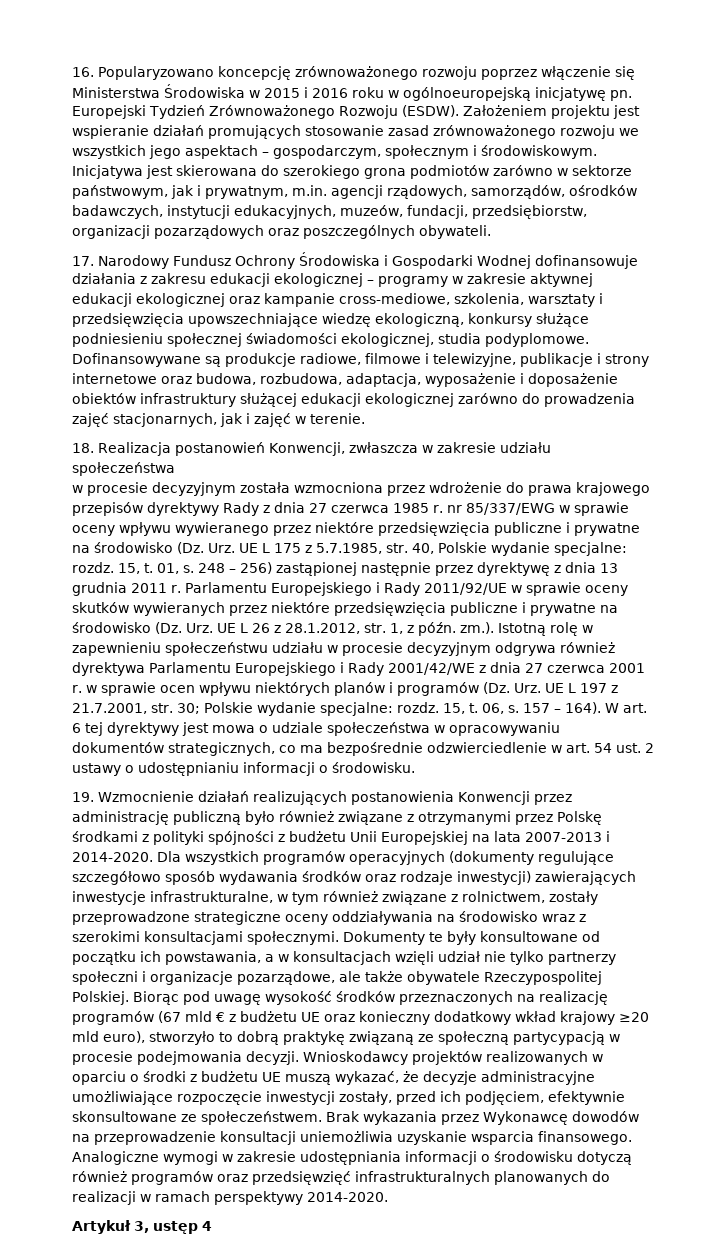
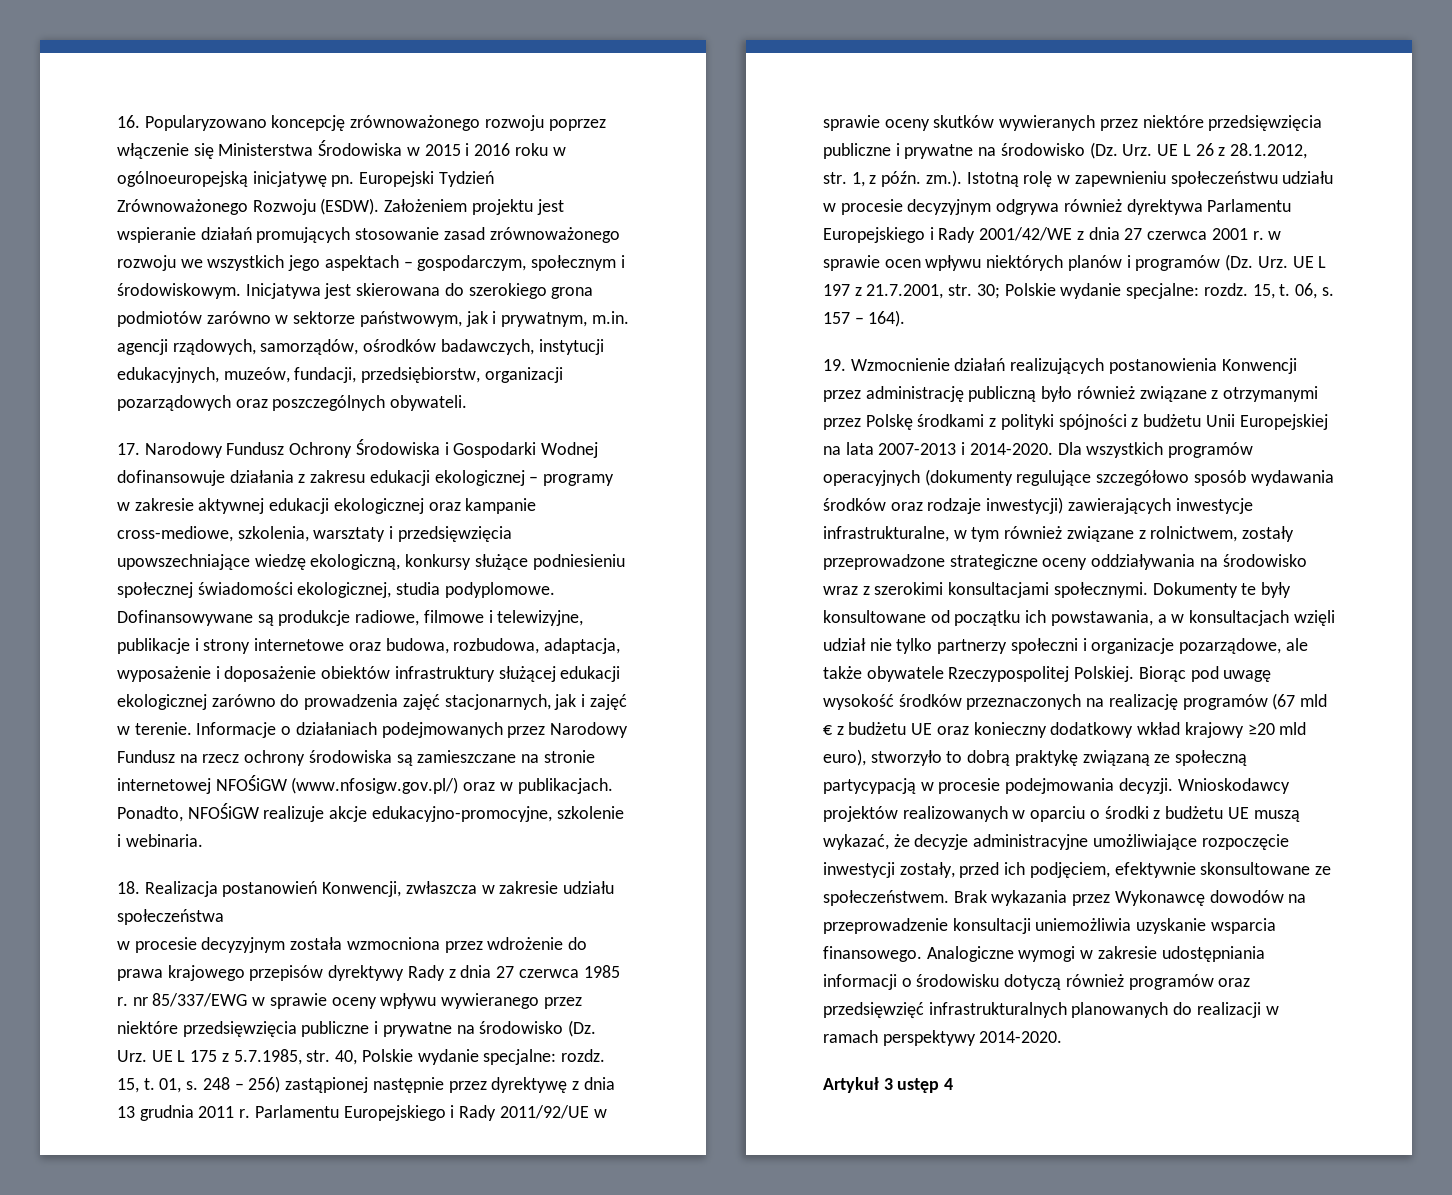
(365, 418) none -> [196,722,629,738] [117,750,595,766] [117,775,613,794] [117,803,624,822] [117,834,203,847] Informacje o działaniach podejmowanych przez Narodowy Fundusz na rzecz ochrony środowiska są zamieszczane na stronie internetowej NFOŚiGW (www.nfosigw.gov.pl/) oraz w publikacjach. Ponadto, NFOŚiGW realizuje akcje edukacyjno-promocyjne, szkolenie i webinaria.
[604,703,647,713] [72,722,560,736] [72,742,654,756] [72,762,415,776] W art. 6 tej dyrektywy jest mowa o udziale społeczeństwa w opracowywaniu dokumentów strategicznych, co ma bezpośrednie odzwierciedlenie w art. 54 ust. 2 ustawy o udostępnianiu informacji o środowisku. -> (906, 318) none
[134,1221,149,1233] 3, -> [883,1078,893,1090] 3

